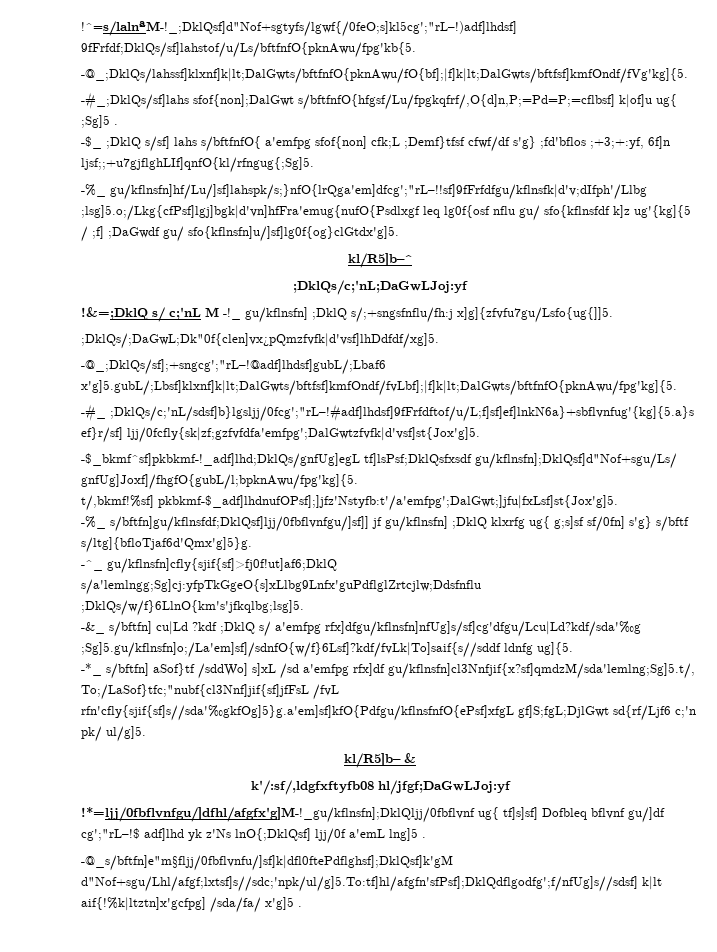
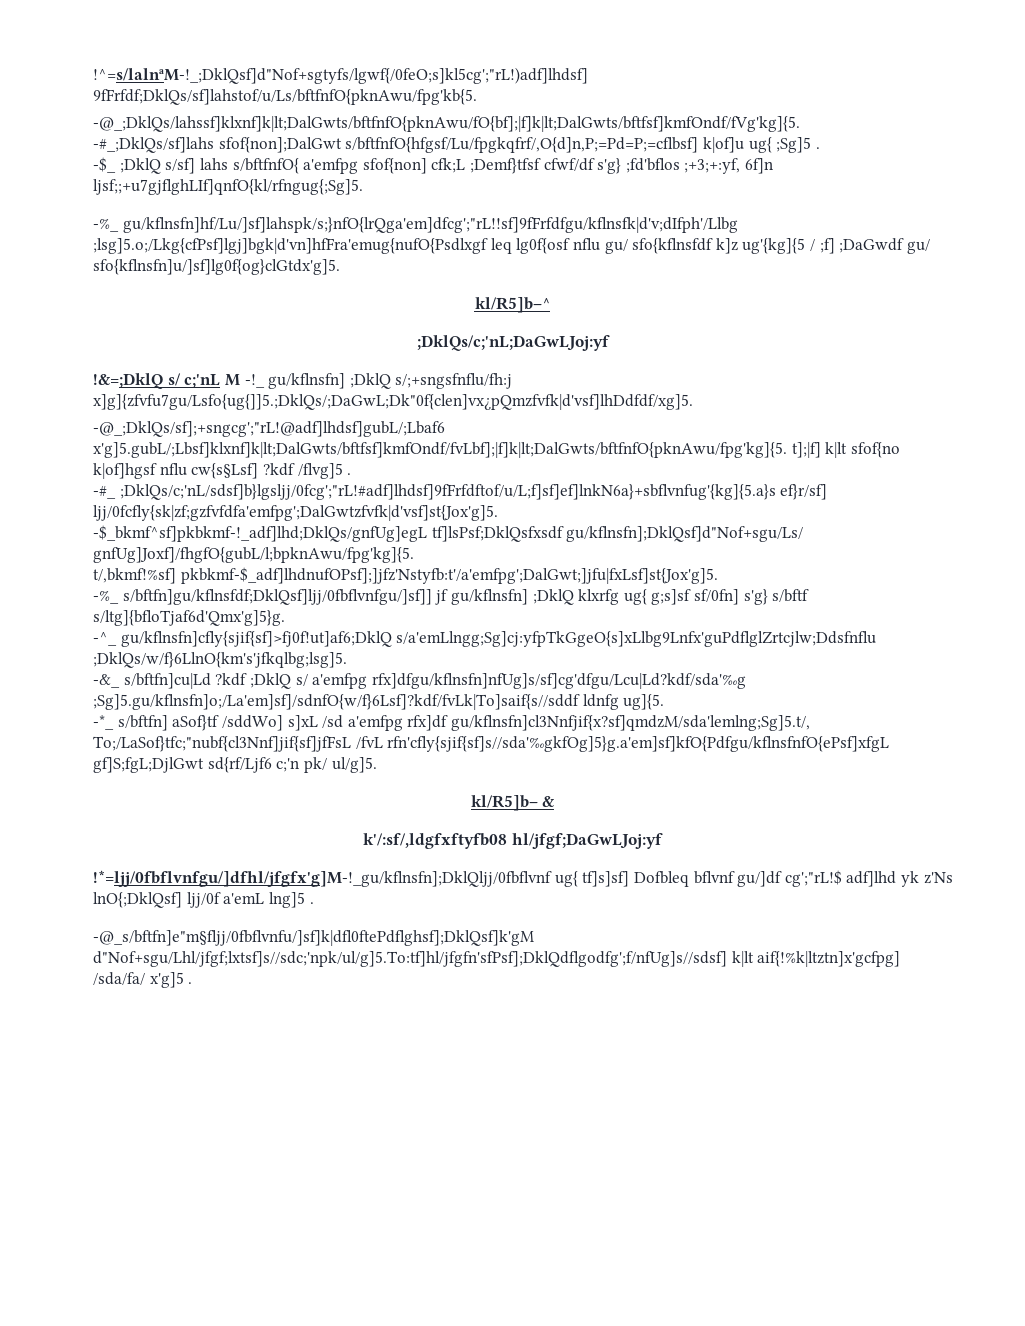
[81,21,518,37] !^=s/lalnªM-!_;DklQsf]d"Nof+sgtyfs/lgwf{/0feO;s]kl5cg';"rL–!)adf]lhdsf] -> [93,67,589,84] !^=s/lalnªM-!_;DklQsf]d"Nof+sgtyfs/lgwf{/0feO;s]kl5cg';"rL!)adf]lhdsf]
[110,184,648,200] gu/kflnsfn]hf/Lu/]sf]lahspk/s;}nfO{lrQga'em]dfcg';"rL–!!sf]9fFrfdfgu/kflnsfk|d'v;dIfph'/Llbg -> [122,217,738,233] gu/kflnsfn]hf/Lu/]sf]lahspk/s;}nfO{lrQga'em]dfcg';"rL!!sf]9fFrfdfgu/kflnsfk|d'v;dIfph'/Llbg
[457,307,614,323] [81,333,440,349] [81,359,387,375] [81,380,678,396] x]g]{zfvfu7gu/Lsfo{ug{]]5. // ;DklQs/;DaGwL;Dk"0f{clen]vx¿pQmzfvfk|d'vsf]lhDdfdf/xg]5. // -@_;DklQs/sf];+sngcg';"rL–!@adf]lhdsf]gubL/;Lbaf6 x'g]5.gubL/;Lbsf]klxnf]k|lt;DalGwts/bftfsf]kmfOndf/fvLbf];|f]k|lt;DalGwts/bftfnfO{pknAwu/fpg'kg]{5. -> [93,394,694,410] [93,421,446,437] [93,442,901,458] [93,463,352,479] x]g]{zfvfu7gu/Lsfo{ug{]]5.;DklQs/;DaGwL;Dk"0f{clen]vx¿pQmzfvfk|d'vsf]lhDdfdf/xg]5. // -@_;DklQs/sf];+sngcg';"rL!@adf]lhdsf]gubL/;Lbaf6 x'g]5.gubL/;Lbsf]klxnf]k|lt;DalGwts/bftfsf]kmfOndf/fvLbf];|f]k|lt;DalGwts/bftfnfO{pknAwu/fpg'kg]{5. t];|f] k|lt sfof{no k|of]hgsf nflu cw{s§Lsf] ?kdf /flvg]5 .
[110,404,695,422] ;DklQs/c;'nL/sdsf]b}lgsljj/0fcg';"rL–!#adf]lhdsf]9fFrfdftof/u/L;f]sf]ef]lnkN6a}+sbflvnfug'{kg]{5.a}s -> [119,484,776,500] ;DklQs/c;'nL/sdsf]b}lgsljj/0fcg';"rL!#adf]lhdsf]9fFrfdftof/u/L;f]sf]ef]lnkN6a}+sbflvnfug'{kg]{5.a}s
[81,579,482,595] s/a'lemlngg;Sg]cj:yfpTkGgeO{s]xLlbg9Lnfx'guPdflglZrtcjlw;Ddsfnflu -> [396,631,877,647] s/a'emLlngg;Sg]cj:yfpTkGgeO{s]xLlbg9Lnfx'guPdflglZrtcjlw;Ddsfnflu
[109,621,189,637] s/bftfn] cu|Ld -> [123,673,211,689] s/bftfn]cu|Ld
[81,807,476,823] !*=ljj/0fbflvnfgu/]dfhl/afgfx'g]M-!_gu/kflnsfn];DklQljj/0fbflvnf -> [93,870,553,887] !*=ljj/0fbflvnfgu/]dfhl/jfgfx'g]M-!_gu/kflnsfn];DklQljj/0fbflvnf
[81,828,141,841] cg';"rL–!$ -> [784,870,842,887] cg';"rL!$
[81,876,639,892] d"Nof+sgu/Lhl/afgf;lxtsf]s//sdc;'npk/ul/g]5.To:tf]hl/afgfn'sfPsf];DklQdflgodfg';f/nfUg]s//sdsf] -> [93,951,728,967] d"Nof+sgu/Lhl/jfgf;lxtsf]s//sdc;'npk/ul/g]5.To:tf]hl/jfgfn'sfPsf];DklQdflgodfg';f/nfUg]s//sdsf]

